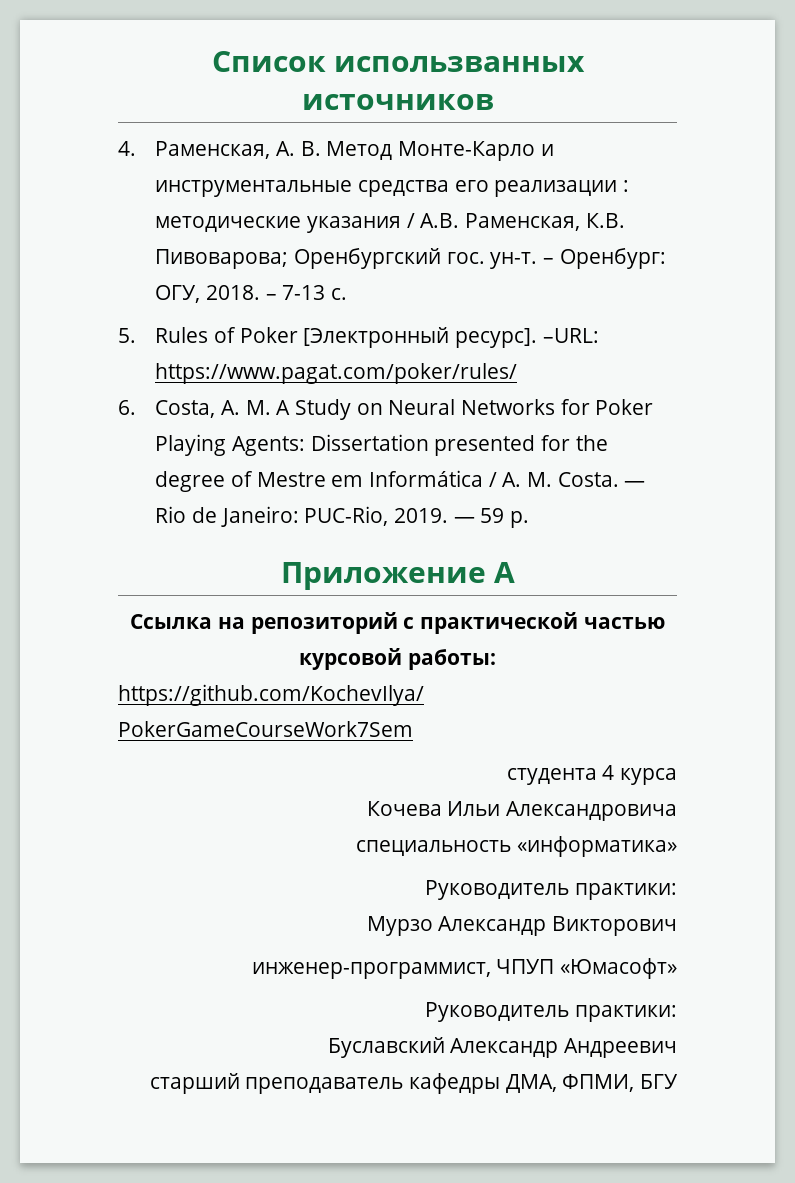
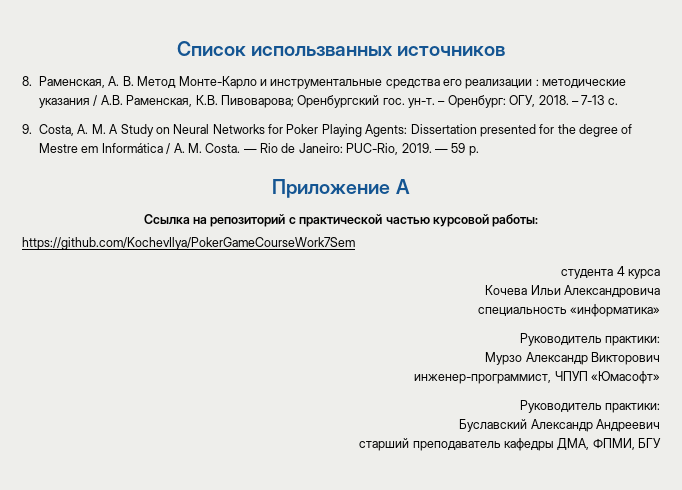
[118,141,136,156] 4. -> [22,76,32,86] 8.
[118,327,599,348] [155,363,518,384] [118,400,136,415] 5. Rules of Poker [Электронный ресурс]. –URL: https://www.pagat.com/poker/rules/ // 6. -> [22,124,32,134] 9.

